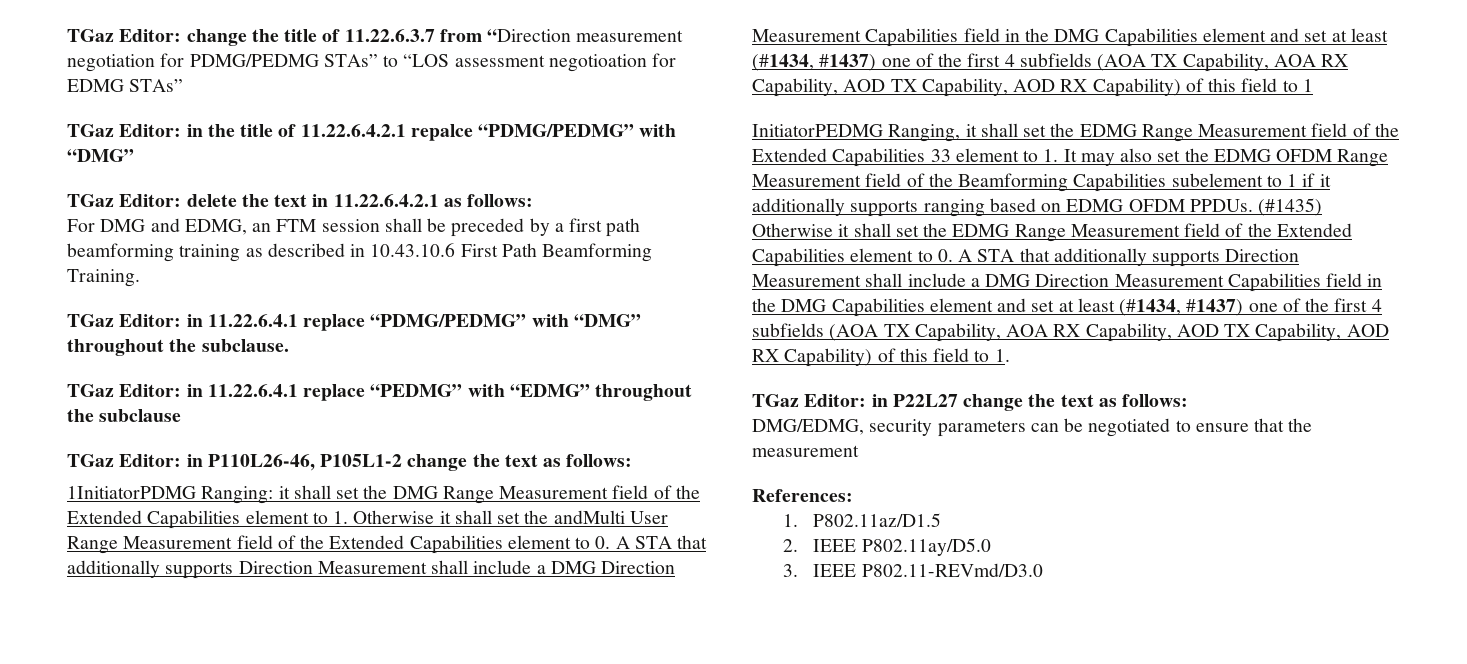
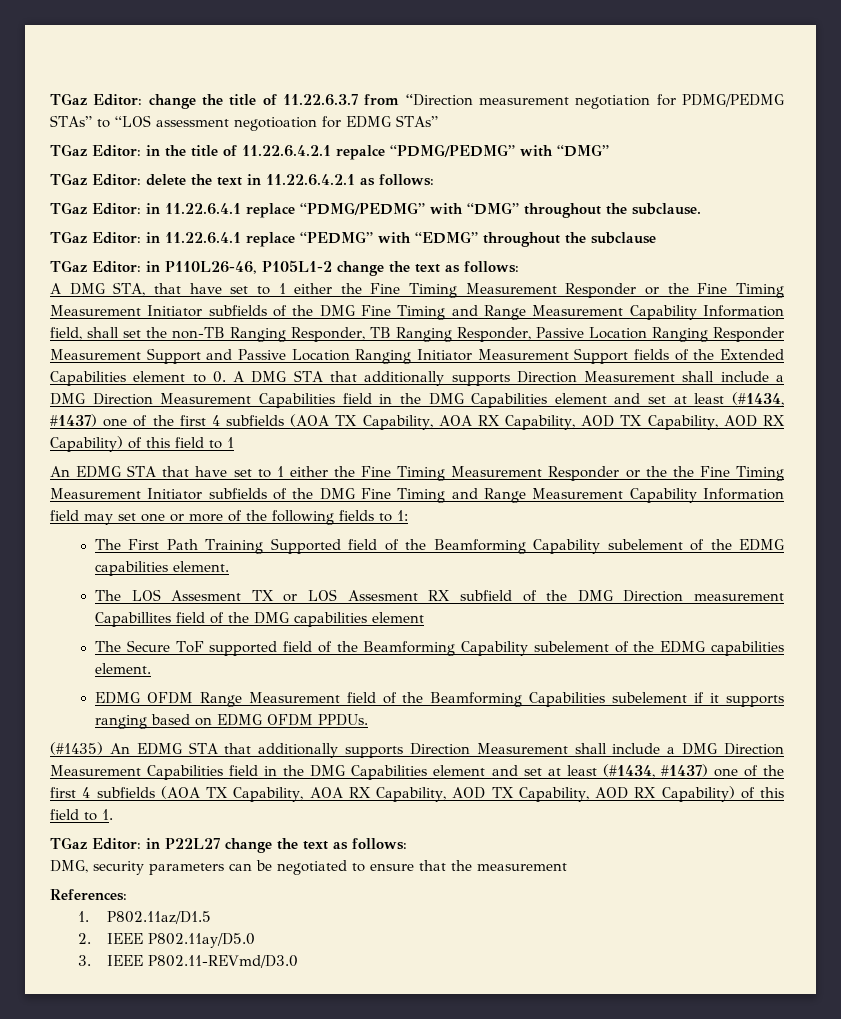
[67,218,641,237] [67,243,653,262] [67,269,140,287] // For DMG and EDMG, an FTM session shall be preceded by a first path beamforming training as described in 10.43.10.6 First Path Beamforming Training. -> (434, 180) none
[67,485,700,504] [67,510,668,529] [67,535,630,554] 1InitiatorPDMG Ranging: it shall set the DMG Range Measurement field of the Extended Capabilities element to 1. Otherwise it shall set the andMulti User Range Measurement field of the Extended Capabilities element to 0. A -> [50,282,784,298] [50,305,784,320] [50,327,784,342] [50,348,784,364] [50,371,287,386] A DMG STA, that have set to 1 either the Fine Timing Measurement Responder or the Fine Timing Measurement Initiator subfields of the DMG Fine Timing and Range Measurement Capability Information field, shall set the non-TB Ranging Responder, TB Ranging Responder, Passive Location Ranging Responder Measurement Support and Passive Location Ranging Initiator Measurement Support fields of the Extended Capabilities element to 0. A DMG
[752,123,1399,142] [752,148,1209,167] InitiatorPEDMG Ranging, it shall set the EDMG Range Measurement field of the Extended Capabilities 33 element to 1. It may also set the -> [50,465,784,481] [50,488,784,503] [50,510,408,525] [94,538,785,554] [94,561,229,576] [94,589,784,602] [94,612,424,627] [94,640,784,656] [94,663,151,674] An EDMG STA that have set to 1 either the Fine Timing Measurement Responder or the the Fine Timing Measurement Initiator subfields of the DMG Fine Timing and Range Measurement Capability Information field may set one or more of the following fields to 1: // The First Path Training Supported field of the Beamforming Capability subelement of the EDMG capabilities element. // The LOS Assesment TX or LOS Assesment RX subfield of the DMG Direction measurement Capabillites field of the DMG capabilities element // The Secure ToF supported field of the Beamforming Capability subelement of the EDMG capabilities element. //
[1266,174,1298,187] to 1 -> (688, 697) none
[752,198,845,216] additionally -> (720, 698) none
[1258,198,1323,216] [752,223,1352,242] [752,248,973,267] (#1435) Otherwise it shall set the EDMG Range Measurement field of the Extended Capabilities element to 0. A -> [50,742,182,755] // (#1435) An EDMG
[752,419,864,435] DMG/EDMG, -> [50,860,88,873] DMG,

